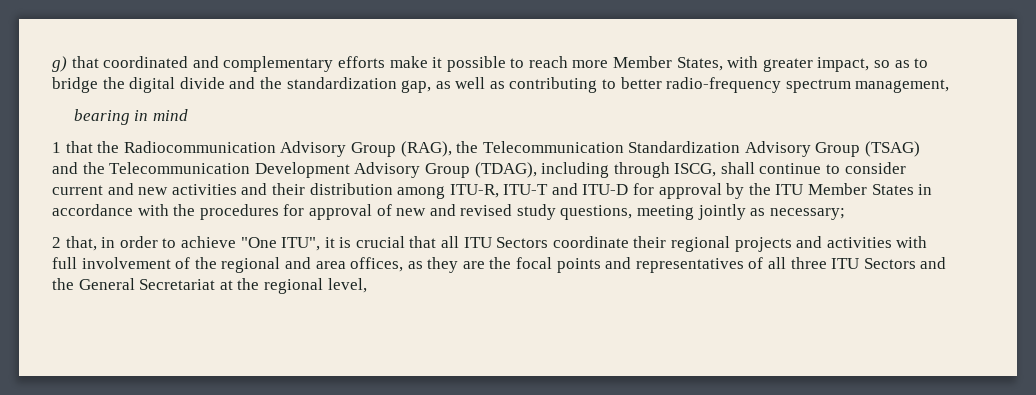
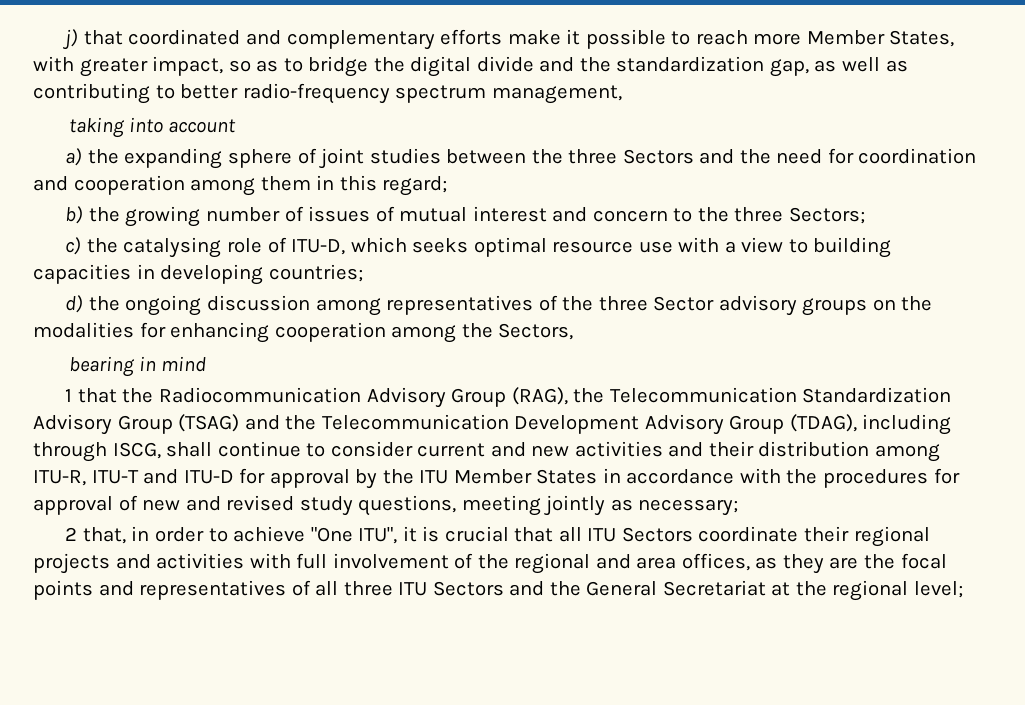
[52,56,67,72] g) -> [63,29,79,50] j)
(950, 86) none -> [69,117,237,138] [65,148,977,169] [33,175,448,196] [65,206,865,227] [65,237,892,258] [33,264,363,285] [65,295,933,316] [33,322,574,343] // taking into account // a) the expanding sphere of joint studies between the three Sectors and the need for coordination and cooperation among them in this regard; // b) the growing number of issues of mutual interest and concern to the three Sectors; // c) the catalysing role of ITU-D, which seeks optimal resource use with a view to building capacities in developing countries; // d) the ongoing discussion among representatives of the three Sector advisory groups on the modalities for enhancing cooperation among the Sectors,
[327,278,367,293] level, -> [914,581,964,598] level;

